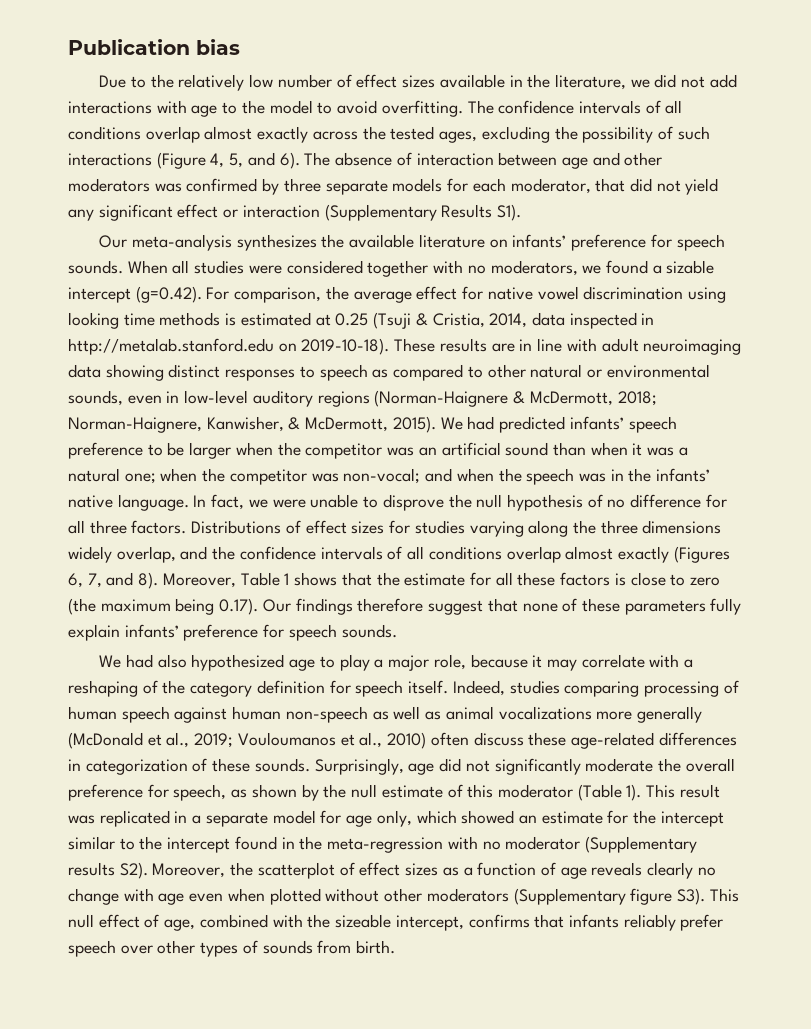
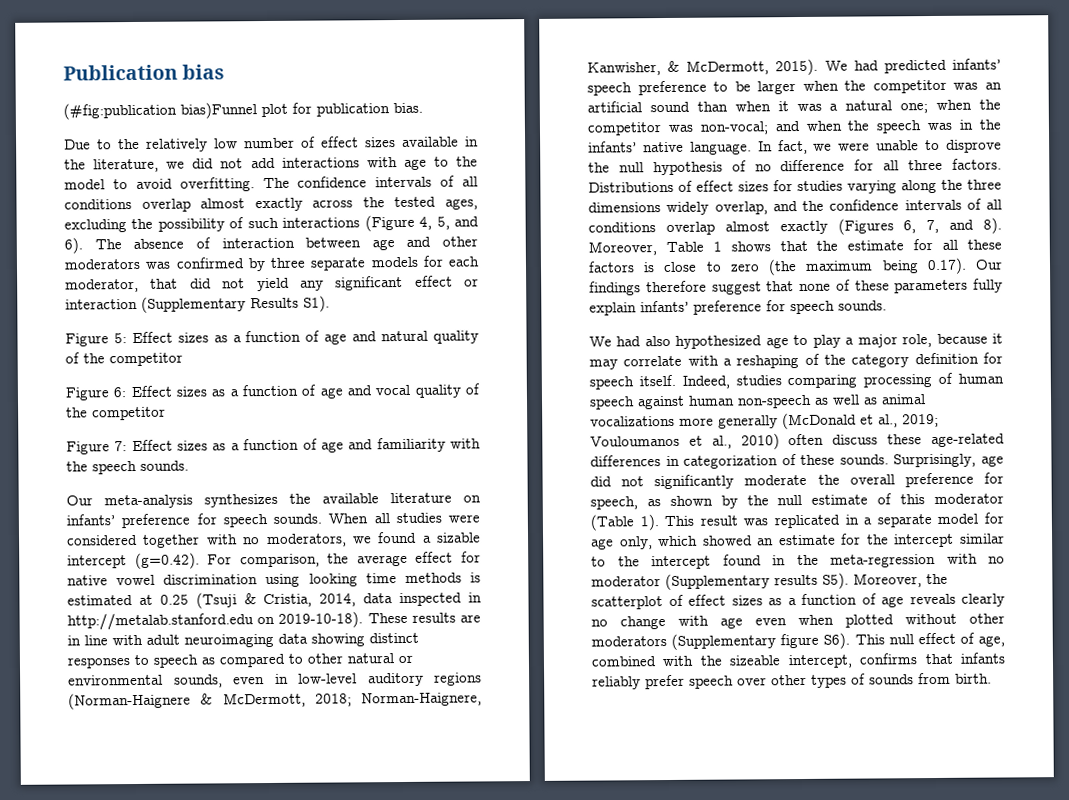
(240, 47) none -> [63,102,423,120] // (#fig:publication bias)Funnel plot for publication bias.
(522, 212) none -> [65,330,480,347] [65,352,183,367] [65,383,480,401] [66,406,166,421] [66,437,482,455] [66,460,189,475] // Figure 5: Effect sizes as a function of age and natural quality of the competitor // Figure 6: Effect sizes as a function of age and vocal quality of the competitor // Figure 7: Effect sizes as a function of age and familiarity with the speech sounds.
[119,862,148,879] S2). -> [822,572,849,589] S5).
[676,888,705,905] S3). -> [823,632,851,649] S6).

